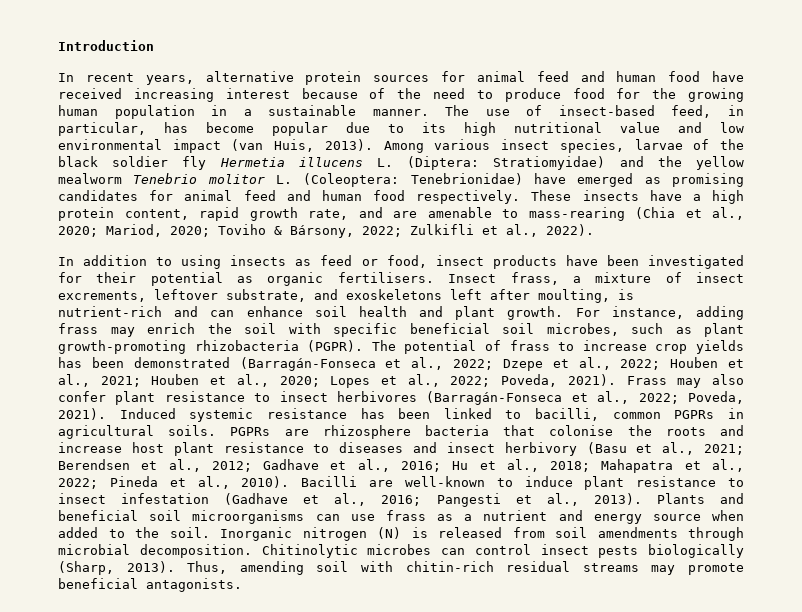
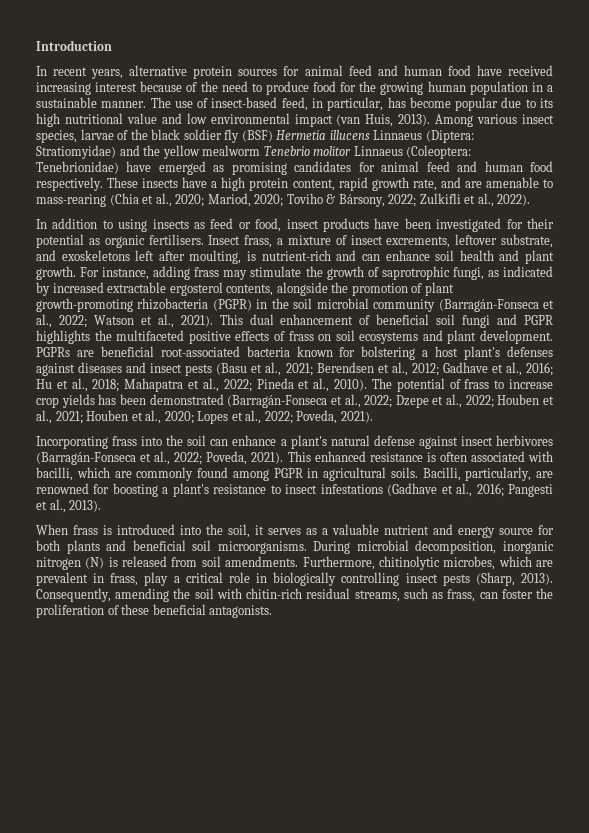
(207, 163) none -> [241,130,273,142] (BSF)
[376,158,393,167] L. -> [373,130,423,140] Linnaeus
[276,175,292,184] L. -> [353,146,403,156] Linnaeus
[147,323,744,337] [58,340,364,354] enrich the soil with specific beneficial soil microbes, such as plant growth-promoting rhizobacteria (PGPR). -> [250,266,554,280] [36,282,454,296] [36,298,554,312] [36,314,553,328] [36,330,553,344] [36,346,554,360] [36,362,553,376] [36,378,368,392] stimulate the growth of saprotrophic fungi, as indicated by increased extractable ergosterol contents, alongside the promotion of plant growth-promoting rhizobacteria (PGPR) in the soil microbial community (Barragán-Fonseca et al., 2022; Watson et al., 2021). This dual enhancement of beneficial soil fungi and PGPR highlights the multifaceted positive effects of frass on soil ecosystems and plant development. PGPRs are beneficial root-associated bacteria known for bolstering a host plant's defenses against diseases and insect pests (Basu et al., 2021; Berendsen et al., 2012; Gadhave et al., 2016; Hu et al., 2018; Mahapatra et al., 2022; Pineda et al., 2010).
[626,374,744,388] [58,391,271,405] Frass may also confer plant resistance to -> [36,435,458,449] // Incorporating frass into the soil can enhance a plant's natural defense against
[119,408,744,422] [58,425,744,439] [58,442,745,456] [58,459,745,473] [58,476,745,490] [58,493,210,504] Induced systemic resistance has been linked to bacilli, common PGPRs in agricultural soils. PGPRs are rhizosphere bacteria that colonise the roots and increase host plant resistance to diseases and insect herbivory (Basu et al., 2021; Berendsen et al., 2012; Gadhave et al., 2016; Hu et al., 2018; Mahapatra et al., 2022; Pineda et al., 2010). Bacilli are well-known to induce plant resistance to insect infestation -> [287,451,553,462] [36,467,553,481] [36,483,383,497] This enhanced resistance is often associated with bacilli, which are commonly found among PGPR in agricultural soils. Bacilli, particularly, are renowned for boosting a plant's resistance to insect infestations
[656,493,744,504] [58,510,426,524] Plants and beneficial soil microorganisms can use frass -> [36,524,301,538] // When frass is introduced into the soil, it serves
(473, 517) none -> [332,524,379,535] valuable
[712,510,744,521] [58,527,292,541] when added to the soil. Inorganic -> [538,525,554,535] [36,540,554,554] for both plants and beneficial soil microorganisms. During microbial decomposition, inorganic
[597,527,744,541] [58,544,744,558] amendments through microbial decomposition. Chitinolytic microbes can control insect pests biologically -> [225,556,553,570] [36,572,470,586] amendments. Furthermore, chitinolytic microbes, which are prevalent in frass, play a critical role in biologically controlling insect pests
[187,561,304,575] Thus, amending -> [36,588,191,602] Consequently, amending the
[582,563,745,575] streams may promote -> [354,588,553,602] [36,604,150,618] streams, such as frass, can foster the proliferation of these

